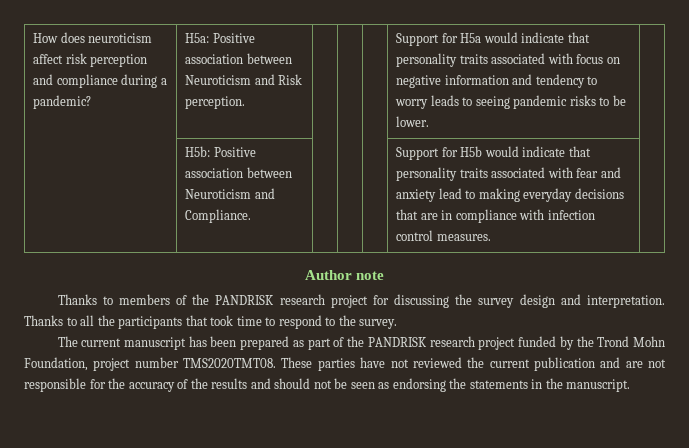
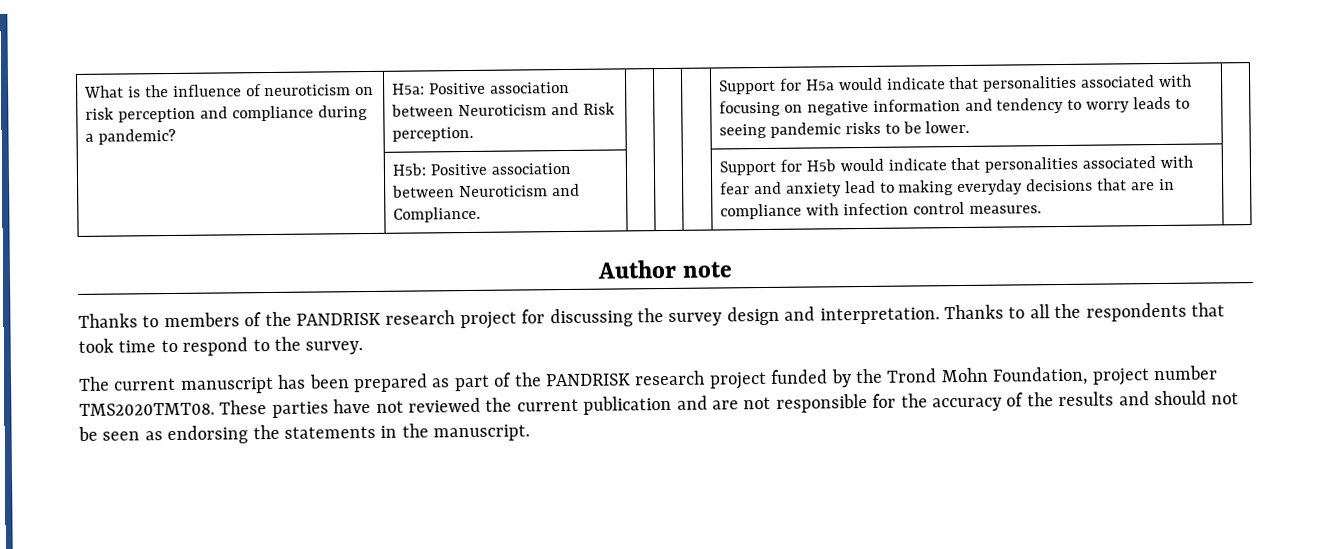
[33,32,153,43] [33,54,64,64] How does neuroticism affect -> [84,84,375,98] What is the influence of neuroticism on
[396,53,604,67] personality traits associated with focus -> [983,74,1193,92] [719,100,782,117] personalities associated with focusing
[396,167,488,181] personality traits -> [984,156,1079,173] personalities
[118,316,183,329] participants -> [1085,302,1187,322] respondents

